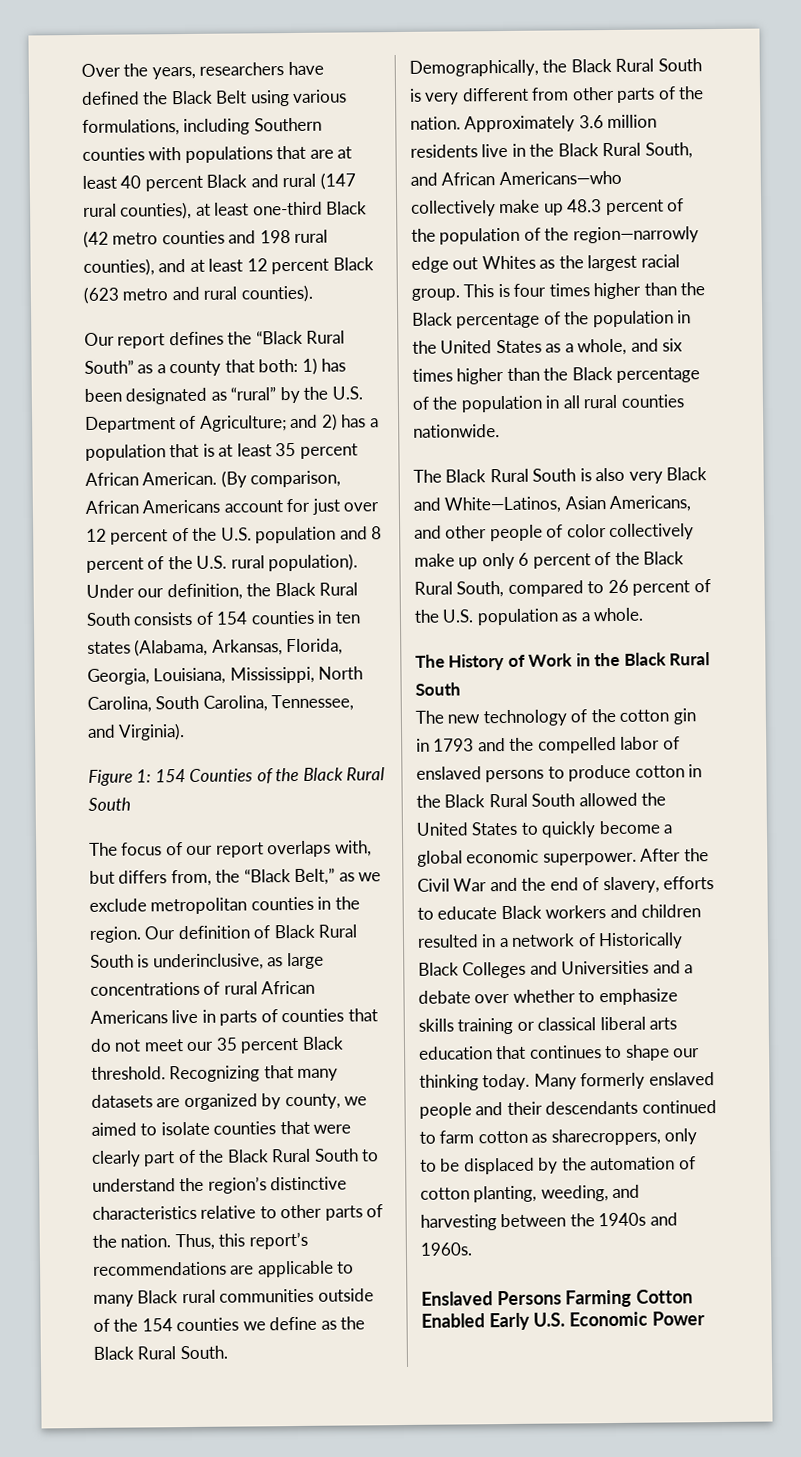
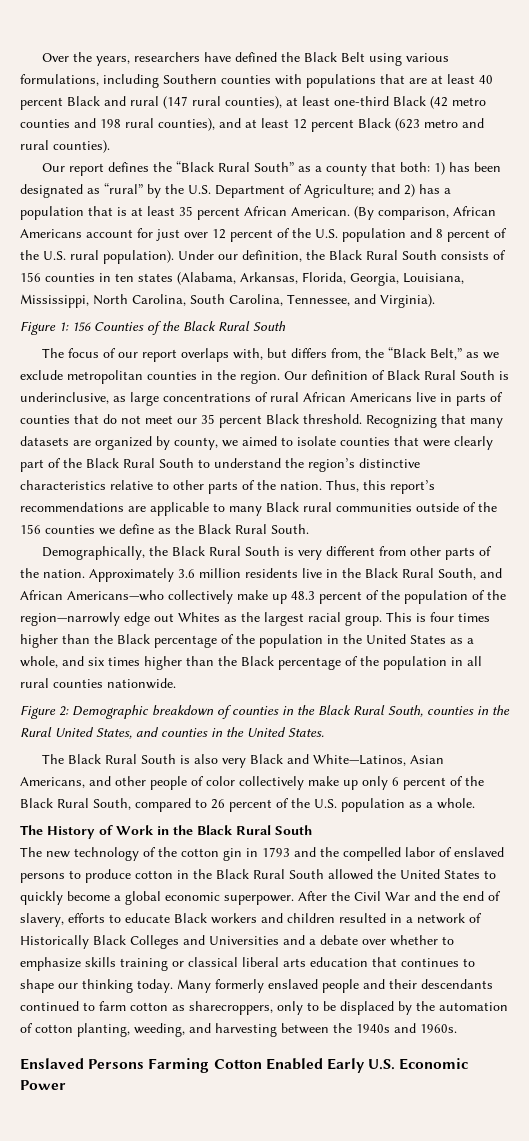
[216,611,249,625] 154 -> [20,272,41,282] 156
[154,769,186,783] 154 -> [72,322,91,332] 156
[141,1318,173,1332] 154 -> [20,524,41,534] 156
(500, 431) none -> [20,705,510,719] [20,727,324,739] // Figure 2: Demographic breakdown of counties in the Black Rural South, counties in the Rural United States, and counties in the United States.

